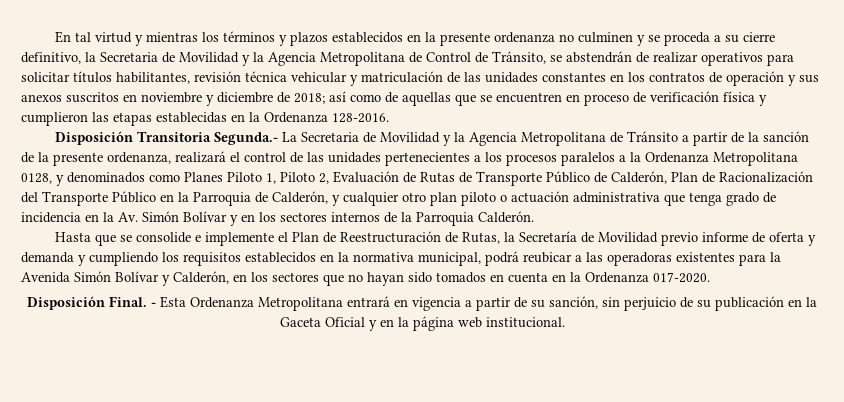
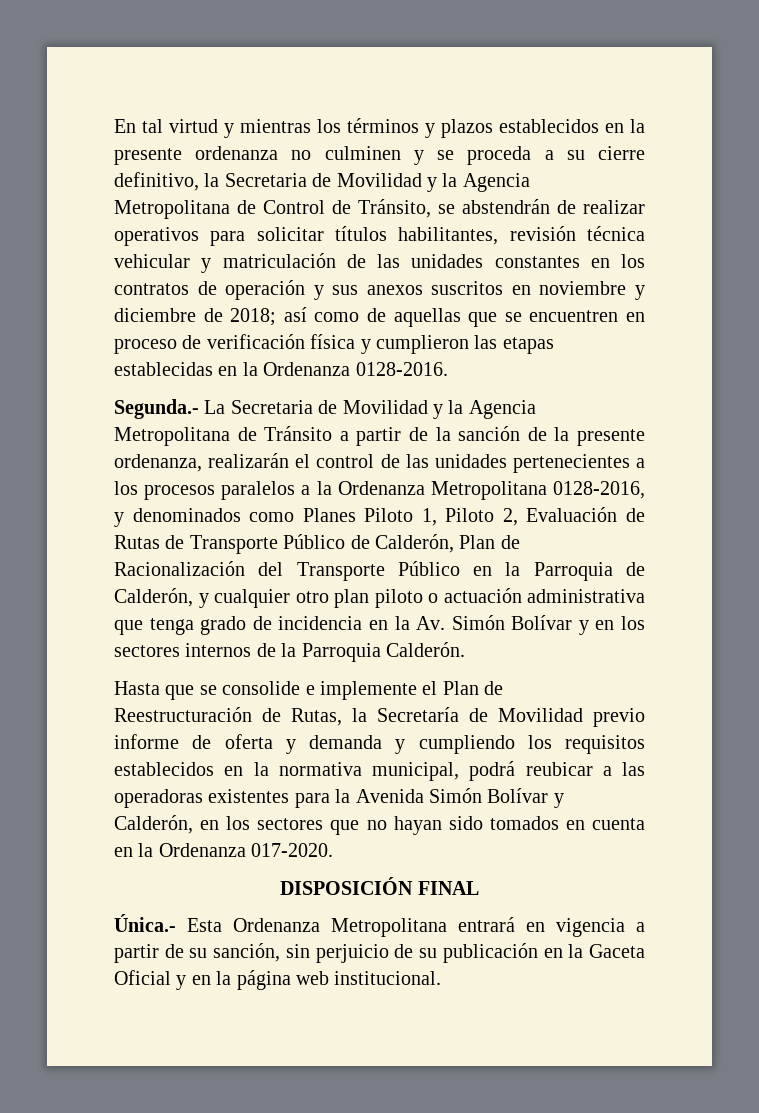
[332,113,389,123] [55,131,212,145] 128-2016. // Disposición Transitoria -> [355,362,448,376] 0128-2016. //
[175,151,226,163] realizará -> [208,453,290,468] realizarán
[21,173,52,184] 0128, -> [552,481,645,499] 0128-2016,
[27,296,156,310] Disposición Final. - -> [280,877,479,895] [114,914,176,932] DISPOSICIÓN FINAL // Única.-

